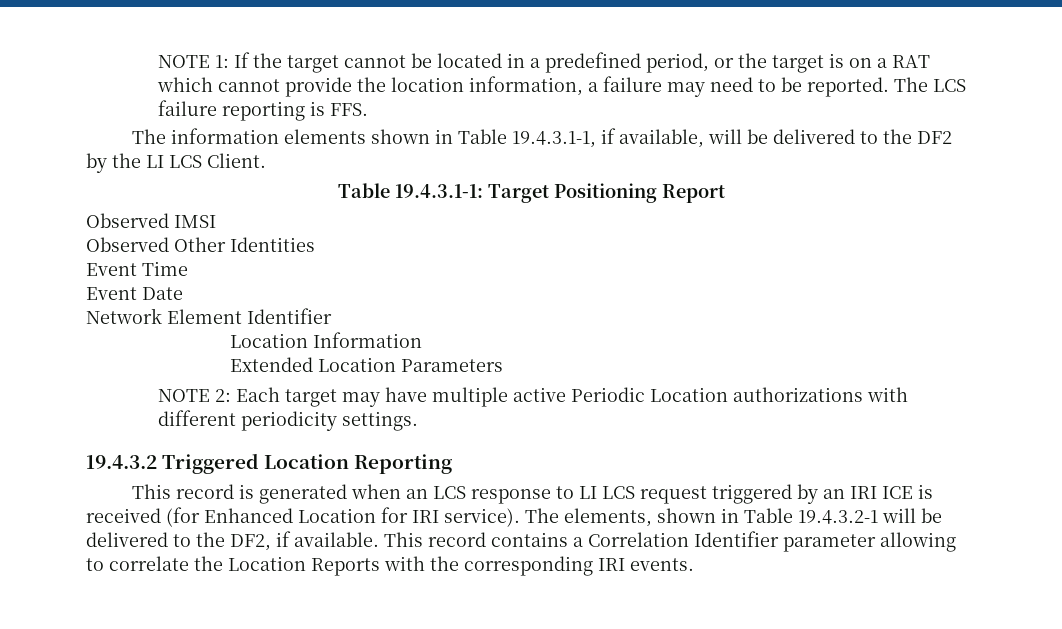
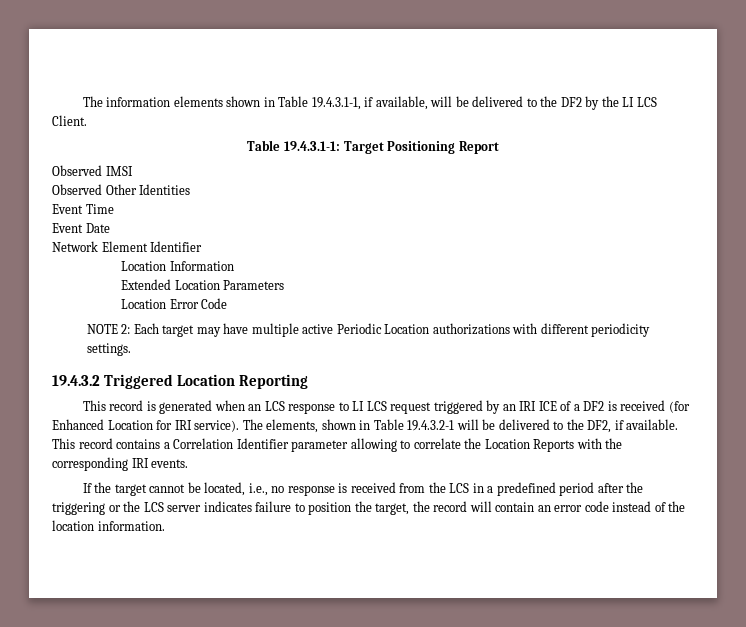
[157,52,930,73] [156,76,966,97] [157,100,368,121] NOTE 1: If the target cannot be located in a predefined period, or the target is on a RAT which cannot provide the location information, a failure may need to be reported. The LCS failure reporting is FFS. // -> (82, 101) none
(503, 365) none -> [121,298,228,309] // Location Error Code
(913, 492) none -> [560,401,605,411] of a DF2
(694, 564) none -> [82,482,644,496] [52,501,686,515] [52,520,165,531] // If the target cannot be located, i.e., no response is received from the LCS in a predefined period after the triggering or the LCS server indicates failure to position the target, the record will contain an error code instead of the location information.

